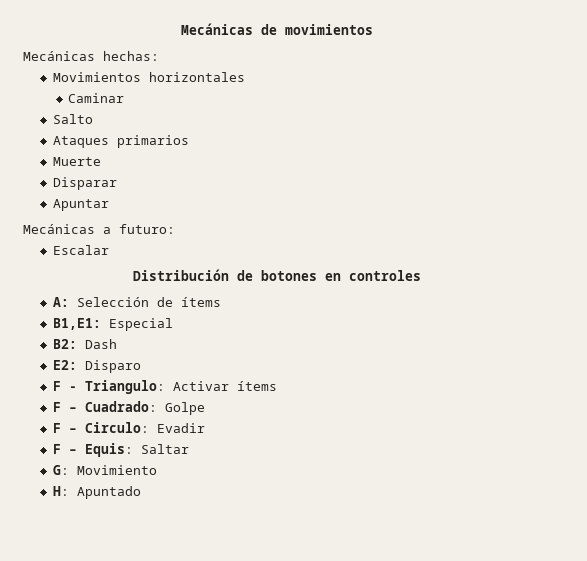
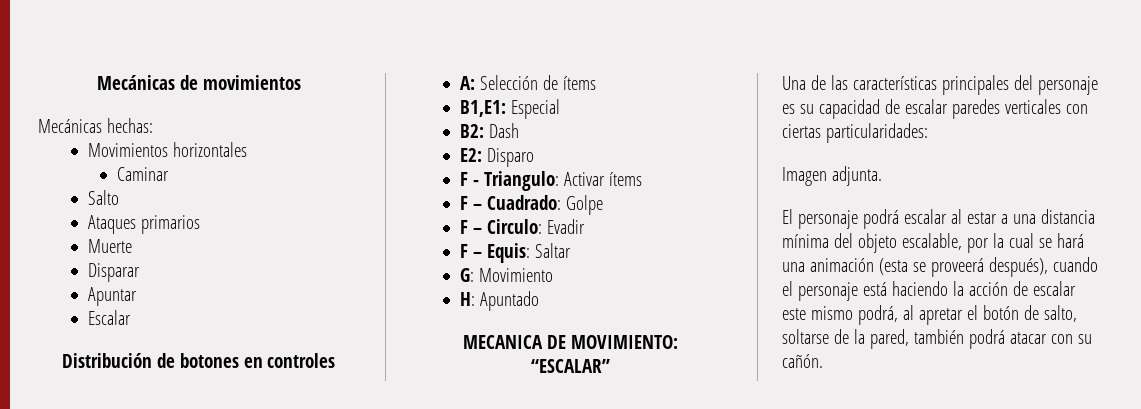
[23,224,175,234] // Mecánicas a futuro: -> (137, 296) none
(141, 492) none -> [463,335,678,349] [531,359,610,373] [782,75,1098,95] [782,99,1088,119] [782,123,928,143] [782,166,882,186] [782,209,1095,229] [782,233,1084,253] [782,257,1098,277] [782,281,1076,301] [782,305,1077,325] [782,329,1092,349] [782,354,823,368] // MECANICA DE MOVIMIENTO: // “ESCALAR” // Una de las características principales del personaje es su capacidad de escalar paredes verticales con ciertas particularidades: // Imagen adjunta. // El personaje podrá escalar al estar a una distancia mínima del objeto escalable, por la cual se hará una animación (esta se proveerá después), cuando el personaje está haciendo la acción de escalar este mismo podrá, al apretar el botón de salto, soltarse de la pared, también podrá atacar con su cañón.

